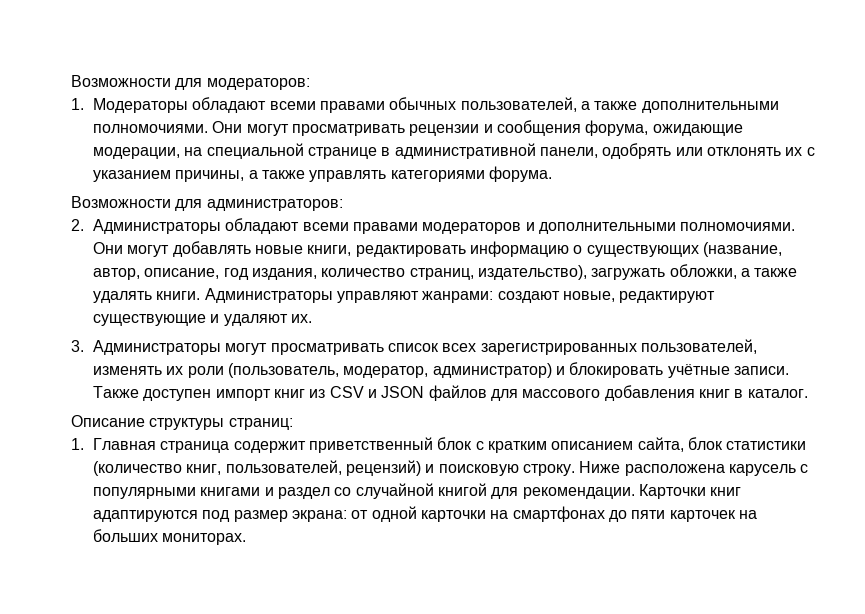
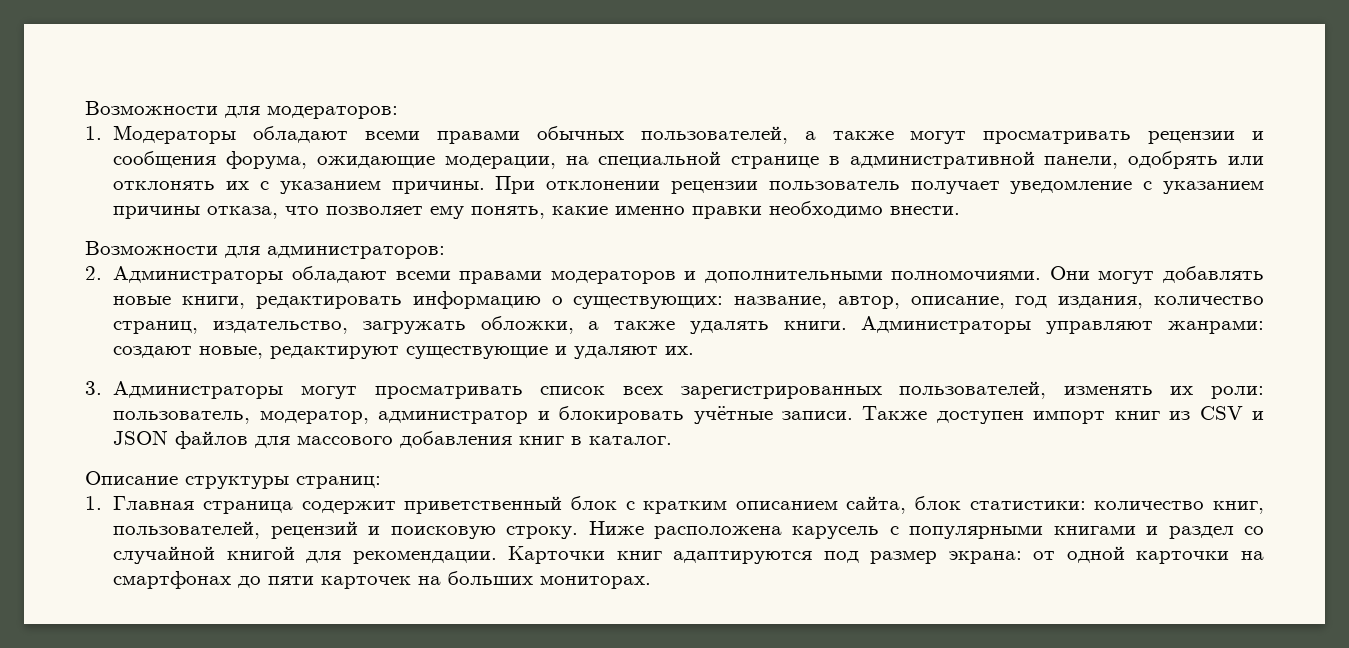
[641,101,779,113] [93,121,243,133] дополнительными полномочиями. Они -> (894, 135) none
[175,166,553,182] причины, а также управлять категориями форума. -> [391,176,1265,194] [113,201,961,219] причины. При отклонении рецензии пользователь получает уведомление с указанием причины отказа, что позволяет ему понять, какие именно правки необходимо внести.
[586,242,783,257] существующих (название, -> [573,296,828,309] существующих: название,
[478,265,588,280] издательство), -> [213,321,349,334] издательство,
[187,363,552,378] роли (пользователь, модератор, администратор) -> [1211,386,1265,399] [113,411,529,424] роли: пользователь, модератор, администратор
[726,441,807,450] [93,461,183,476] статистики (количество -> [969,501,1205,510] статистики: количество
[346,460,422,476] рецензий) -> [270,521,358,539] рецензий

